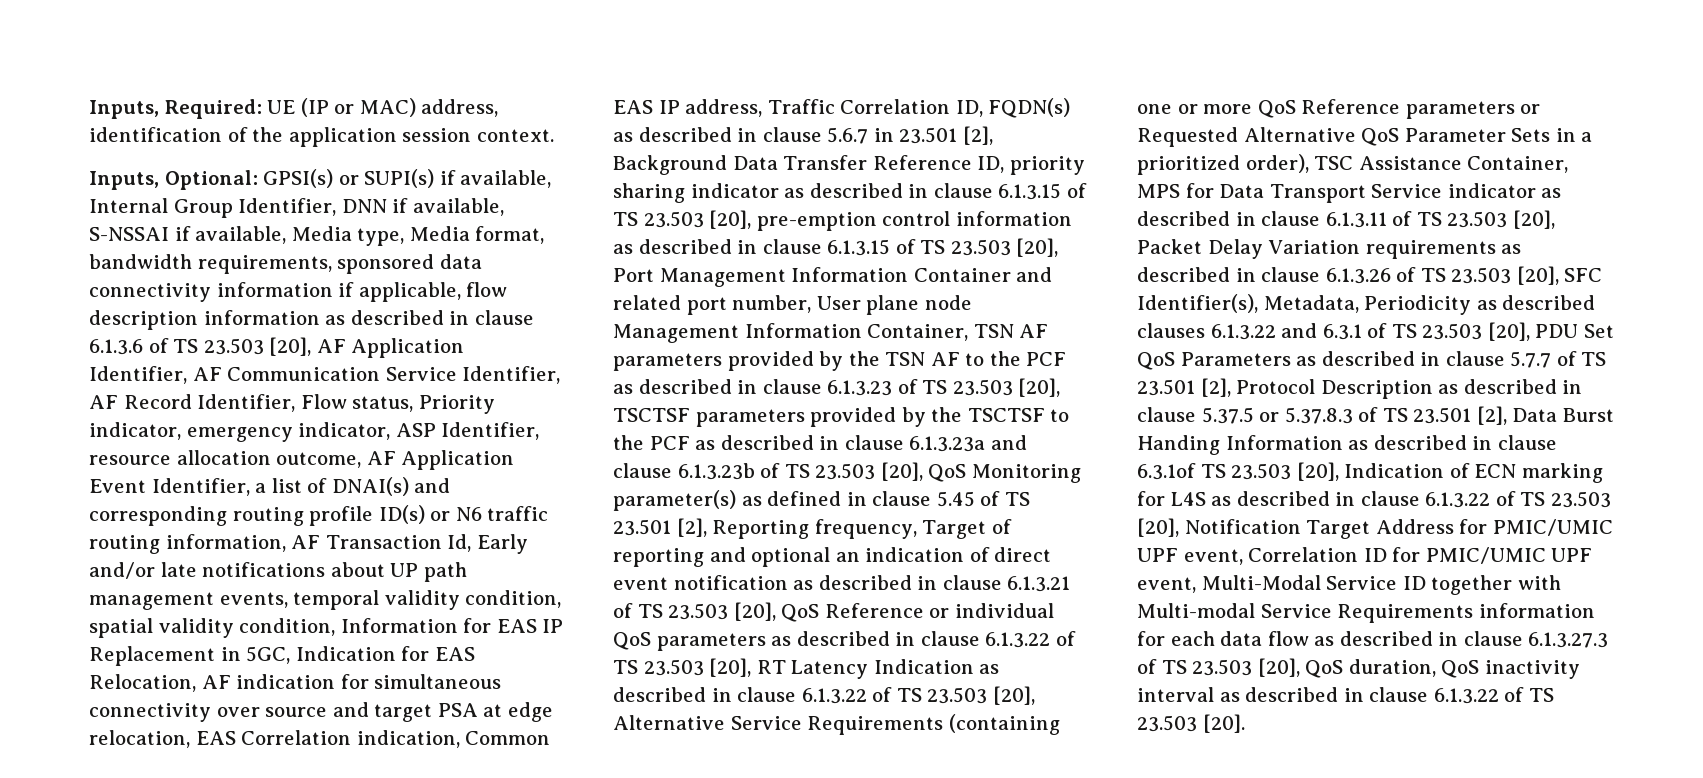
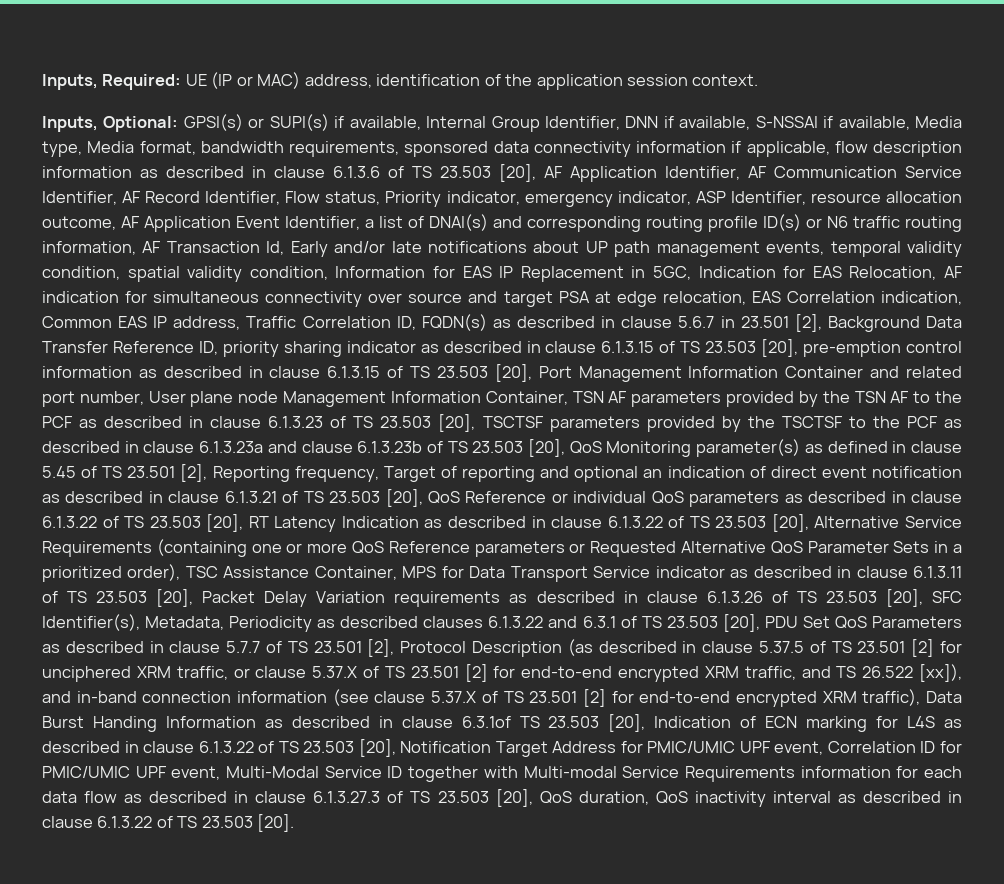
[1438,384,1459,394] as -> [567,639,593,656] (as
[1259,406,1507,425] or 5.37.8.3 of TS 23.501 [2], -> [809,639,962,657] [42,664,963,682] [42,689,921,707] of TS 23.501 [2] for unciphered XRM traffic, or clause 5.37.X of TS 23.501 [2] for end-to-end encrypted XRM traffic, and TS 26.522 [xx]), and in-band connection information (see clause 5.37.X of TS 23.501 [2] for end-to-end encrypted XRM traffic),

